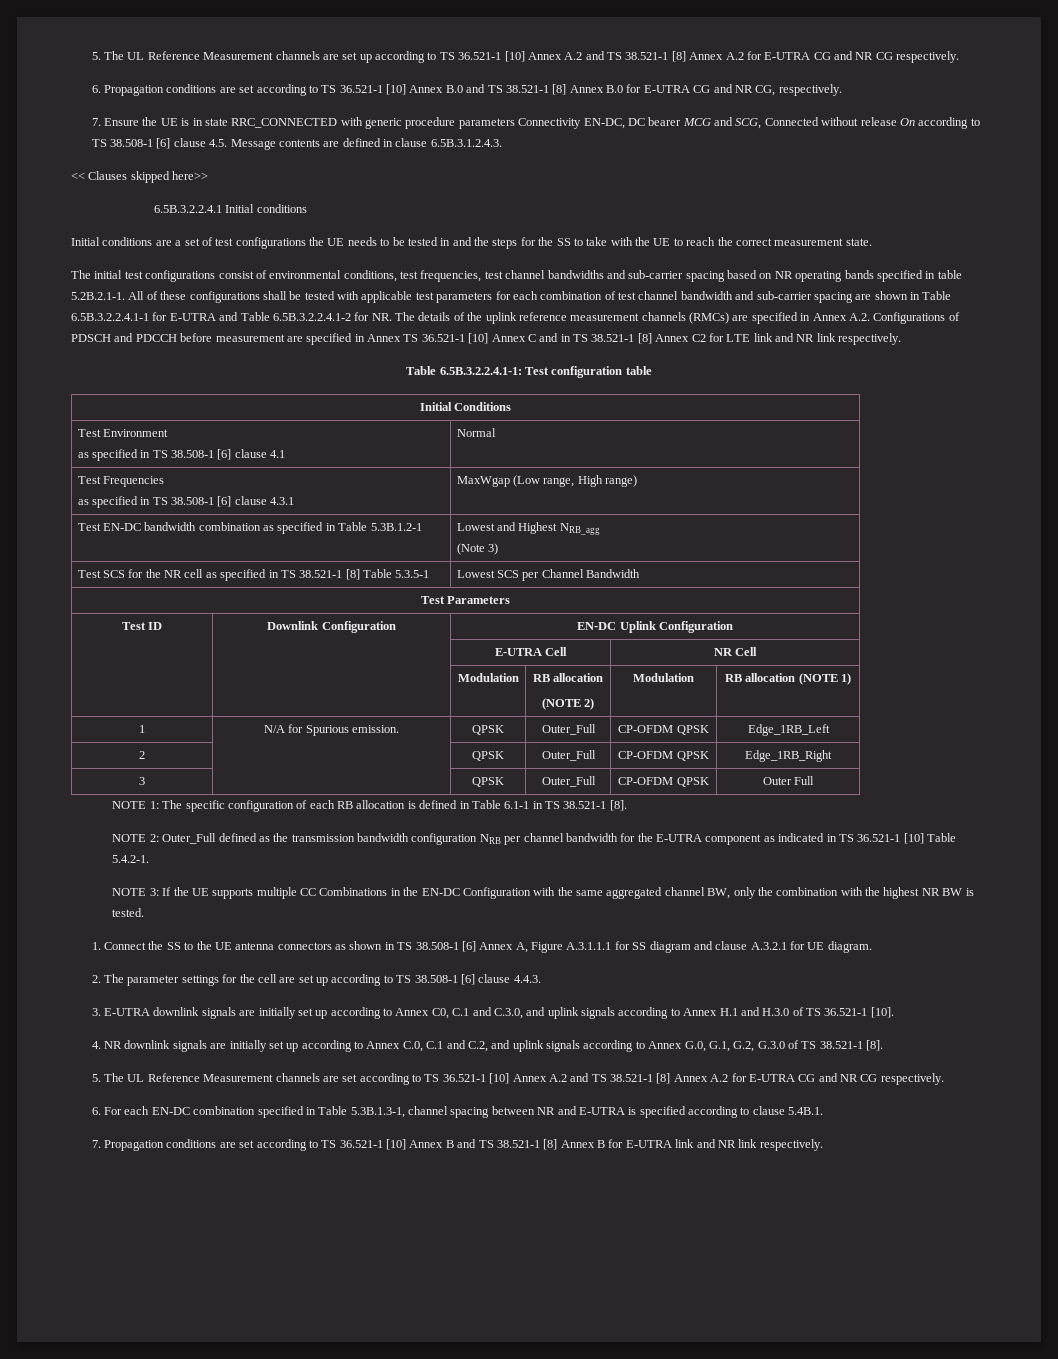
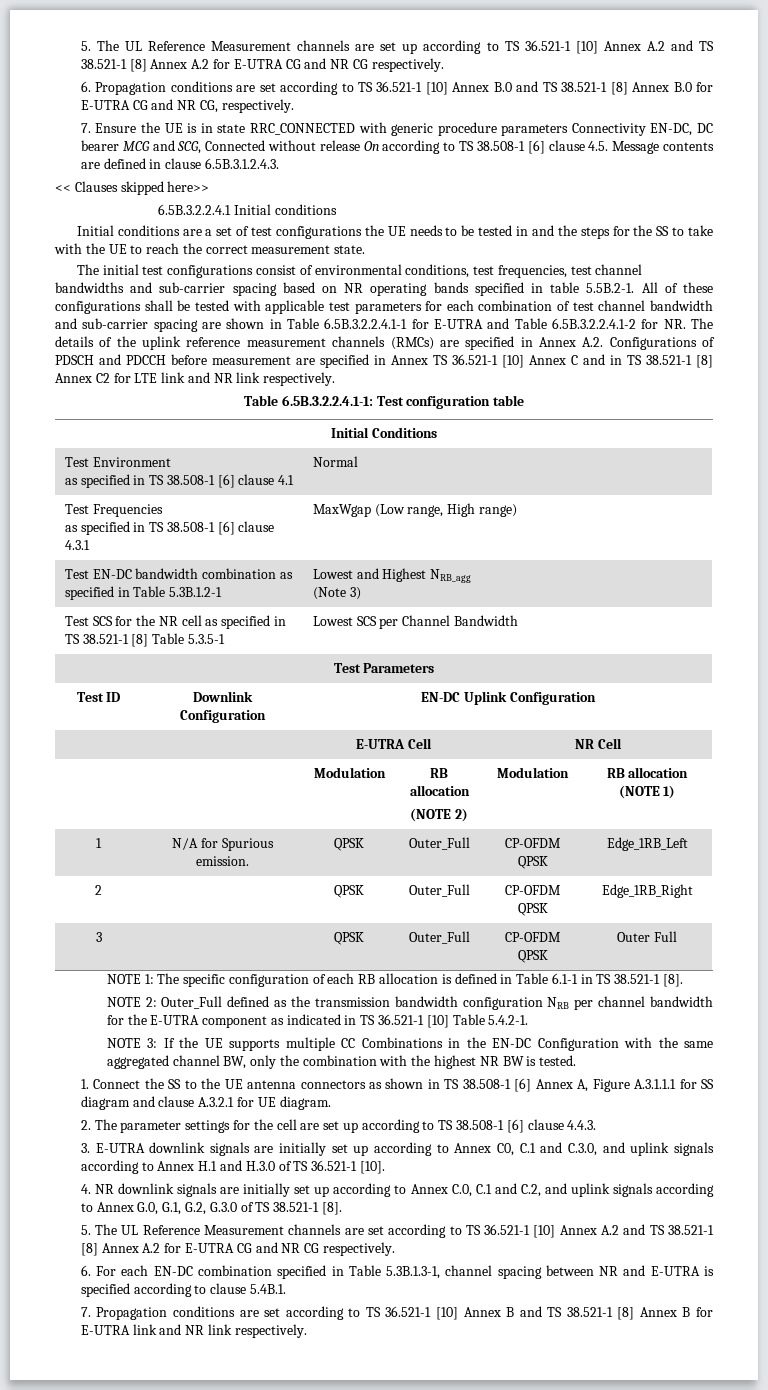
[71,292,125,300] 5.2B.2.1-1. -> [586,283,635,293] 5.5B.2-1.

